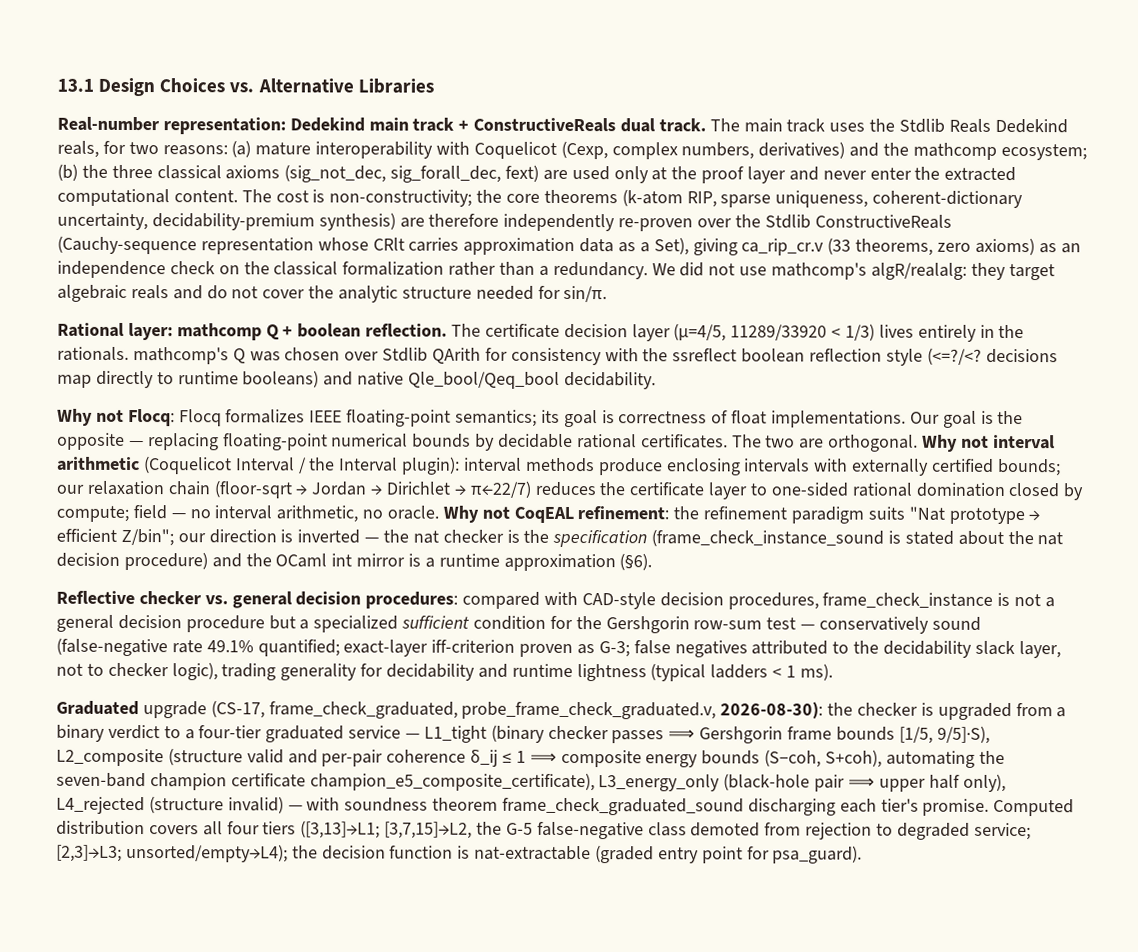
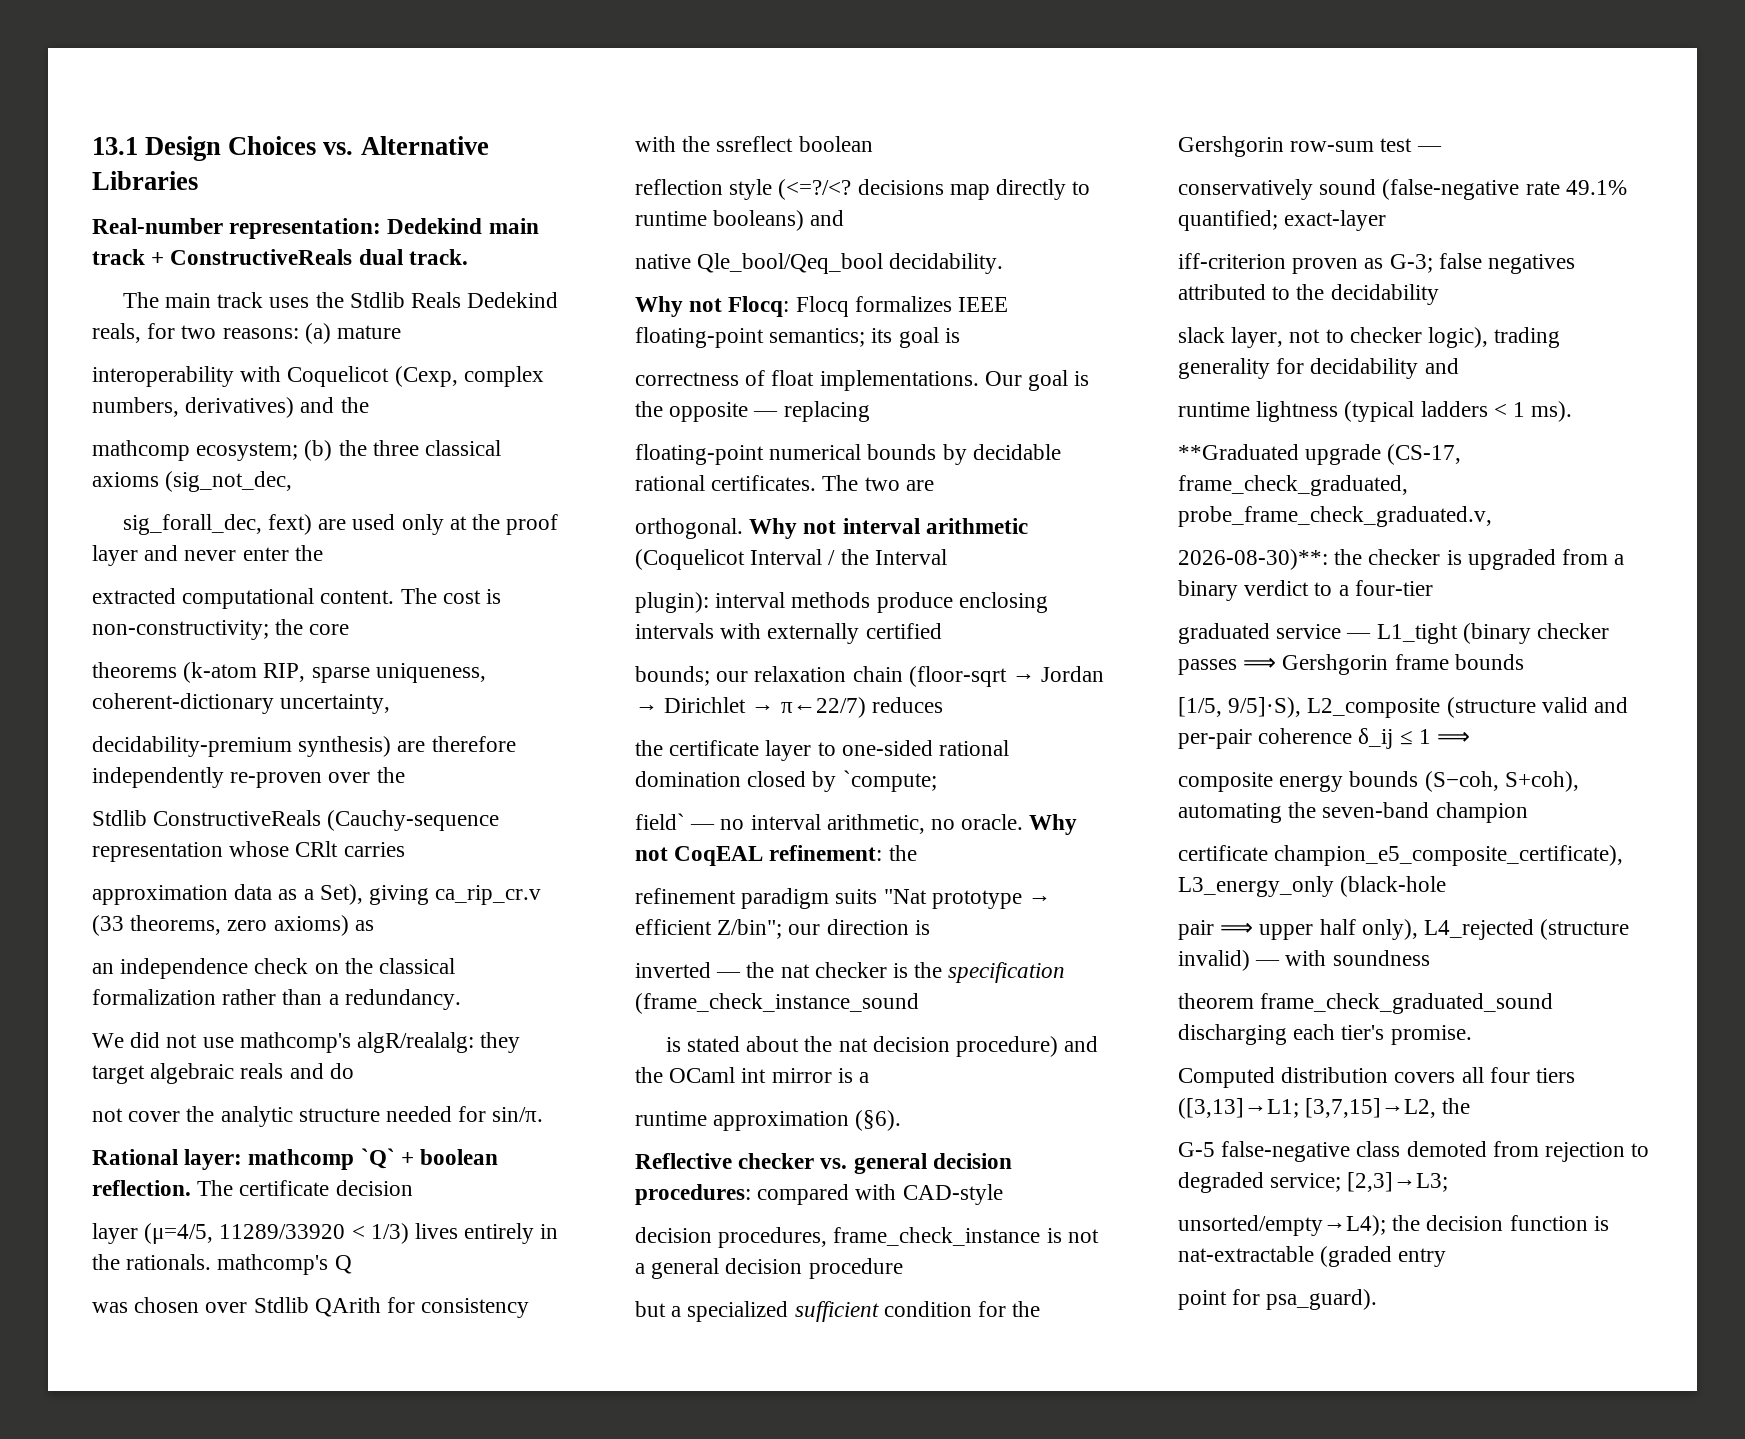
(706, 125) none -> (468, 257) //
(312, 149) none -> (402, 332) //
(910, 149) none -> (369, 405) //
(387, 173) none -> (293, 481) //
(941, 173) none -> (323, 553) //
(541, 198) none -> (350, 629) //
(148, 221) none -> (391, 704) //
(761, 221) none -> (405, 775) //
(460, 244) none -> (405, 849) //
(1057, 248) none -> (374, 925) //
(648, 270) none -> (461, 999) //
(228, 292) none -> (354, 1071) //
[265,324,280,341] Q -> [360,1148,395,1169] `Q`
(628, 331) none -> (413, 1188) //
(246, 356) none -> (352, 1264) //
(806, 355) none -> (873, 144) //
(354, 378) none -> (845, 218) //
(615, 417) none -> (960, 335) //
(219, 442) none -> (870, 411) //
(825, 443) none -> (934, 485) //
(399, 464) none -> (947, 557) //
(995, 465) none -> (942, 631) //
(596, 489) none -> (943, 705) //
[56,505,167,523] compute; field -> [842,770,937,792] [635,813,685,830] `compute; // field`
(700, 513) none -> (917, 853) //
(294, 536) none -> (930, 927) //
(885, 538) none -> (919, 1003) //
(435, 562) none -> (870, 1077) //
(656, 601) none -> (1003, 1194) //
(265, 624) none -> (903, 1268) //
(816, 626) none -> (1442, 149) //
(429, 648) none -> (1387, 220) //
(973, 649) none -> (1439, 294) //
(508, 670) none -> (1459, 366) //
[56,700,139,716] Graduated -> [1178,444,1299,460] **Graduated
[720,701,824,719] 2026-08-30): -> [1178,549,1328,570] // 2026-08-30)**:
(263, 732) none -> (1433, 588) //
(895, 733) none -> (1524, 662) //
(557, 757) none -> (1471, 737) //
(227, 782) none -> (1528, 812) //
(811, 782) none -> (1447, 886) //
(429, 804) none -> (1430, 958) //
(990, 807) none -> (1472, 1035) //
(503, 828) none -> (1471, 1106) //
(122, 853) none -> (1449, 1182) //
(699, 855) none -> (1447, 1257) //

